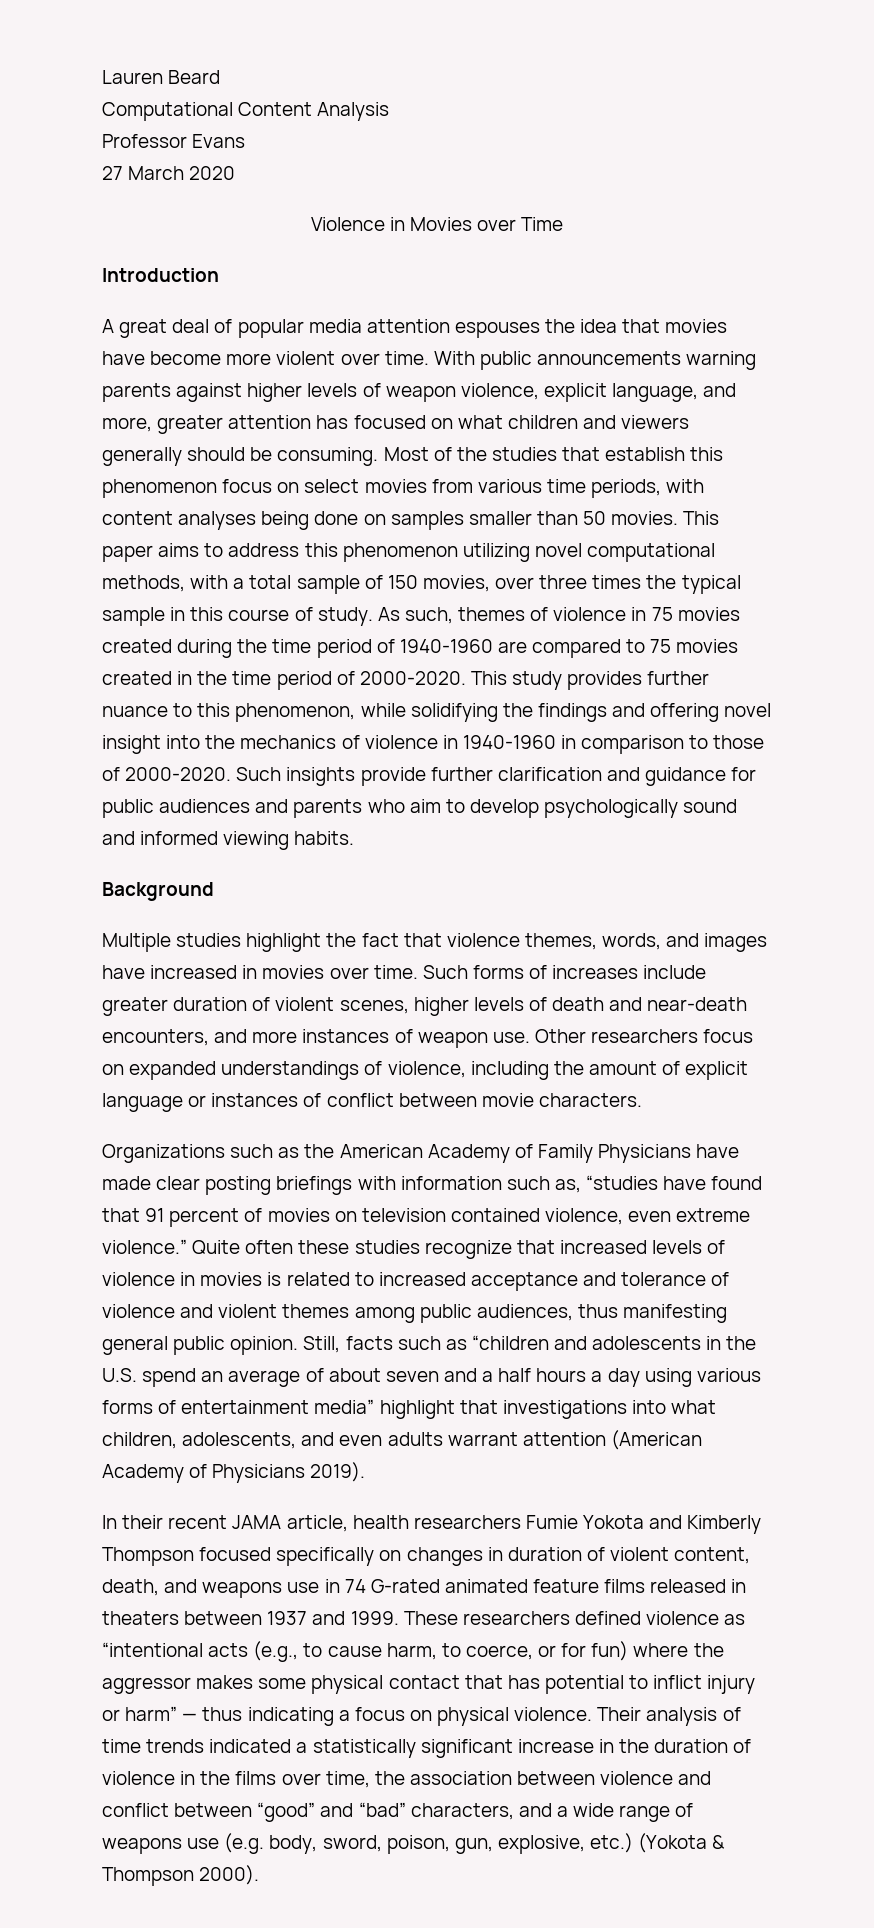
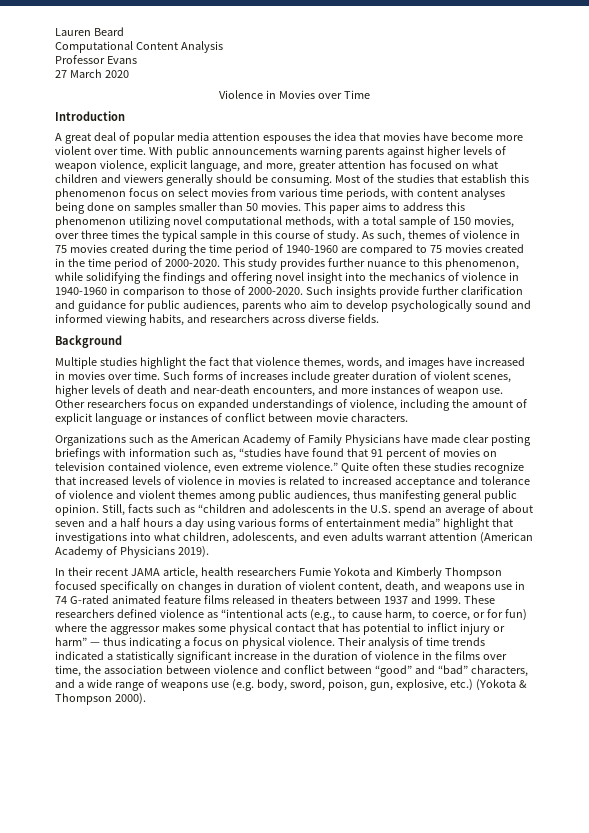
[159,799,289,813] audiences and -> [182,300,239,312] audiences,
[294,831,355,845] habits. -> [148,314,379,326] habits, and researchers across diverse fields.

